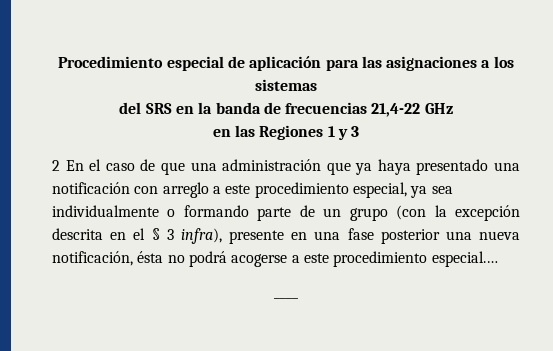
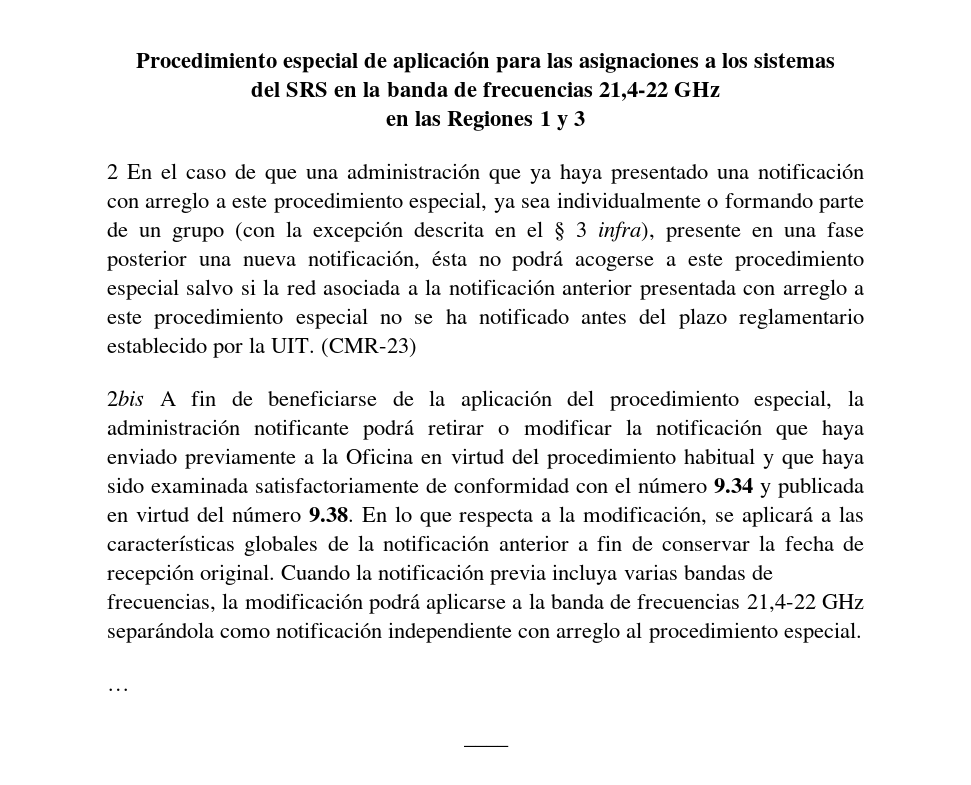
[431,251,498,267] especial.… -> [107,279,864,300] [107,308,864,329] [107,337,418,358] [107,390,864,411] [107,419,864,440] [107,448,865,469] [107,477,864,498] [107,506,864,527] [107,535,865,556] [107,564,773,585] [107,593,864,614] [107,622,862,643] [107,688,130,691] especial salvo si la red asociada a la notificación anterior presentada con arreglo a este procedimiento especial no se ha notificado antes del plazo reglamentario establecido por la UIT. (CMR-23) // 2bis A fin de beneficiarse de la aplicación del procedimiento especial, la administración notificante podrá retirar o modificar la notificación que haya enviado previamente a la Oficina en virtud del procedimiento habitual y que haya sido examinada satisfactoriamente de conformidad con el número 9.34 y publicada en virtud del número 9.38. En lo que respecta a la modificación, se aplicará a las características globales de la notificación anterior a fin de conservar la fecha de recepción original. Cuando la notificación previa incluya varias bandas de frecuencias, la modificación podrá aplicarse a la banda de frecuencias 21,4-22 GHz separándola como notificación independiente con arreglo al procedimiento especial. // …

